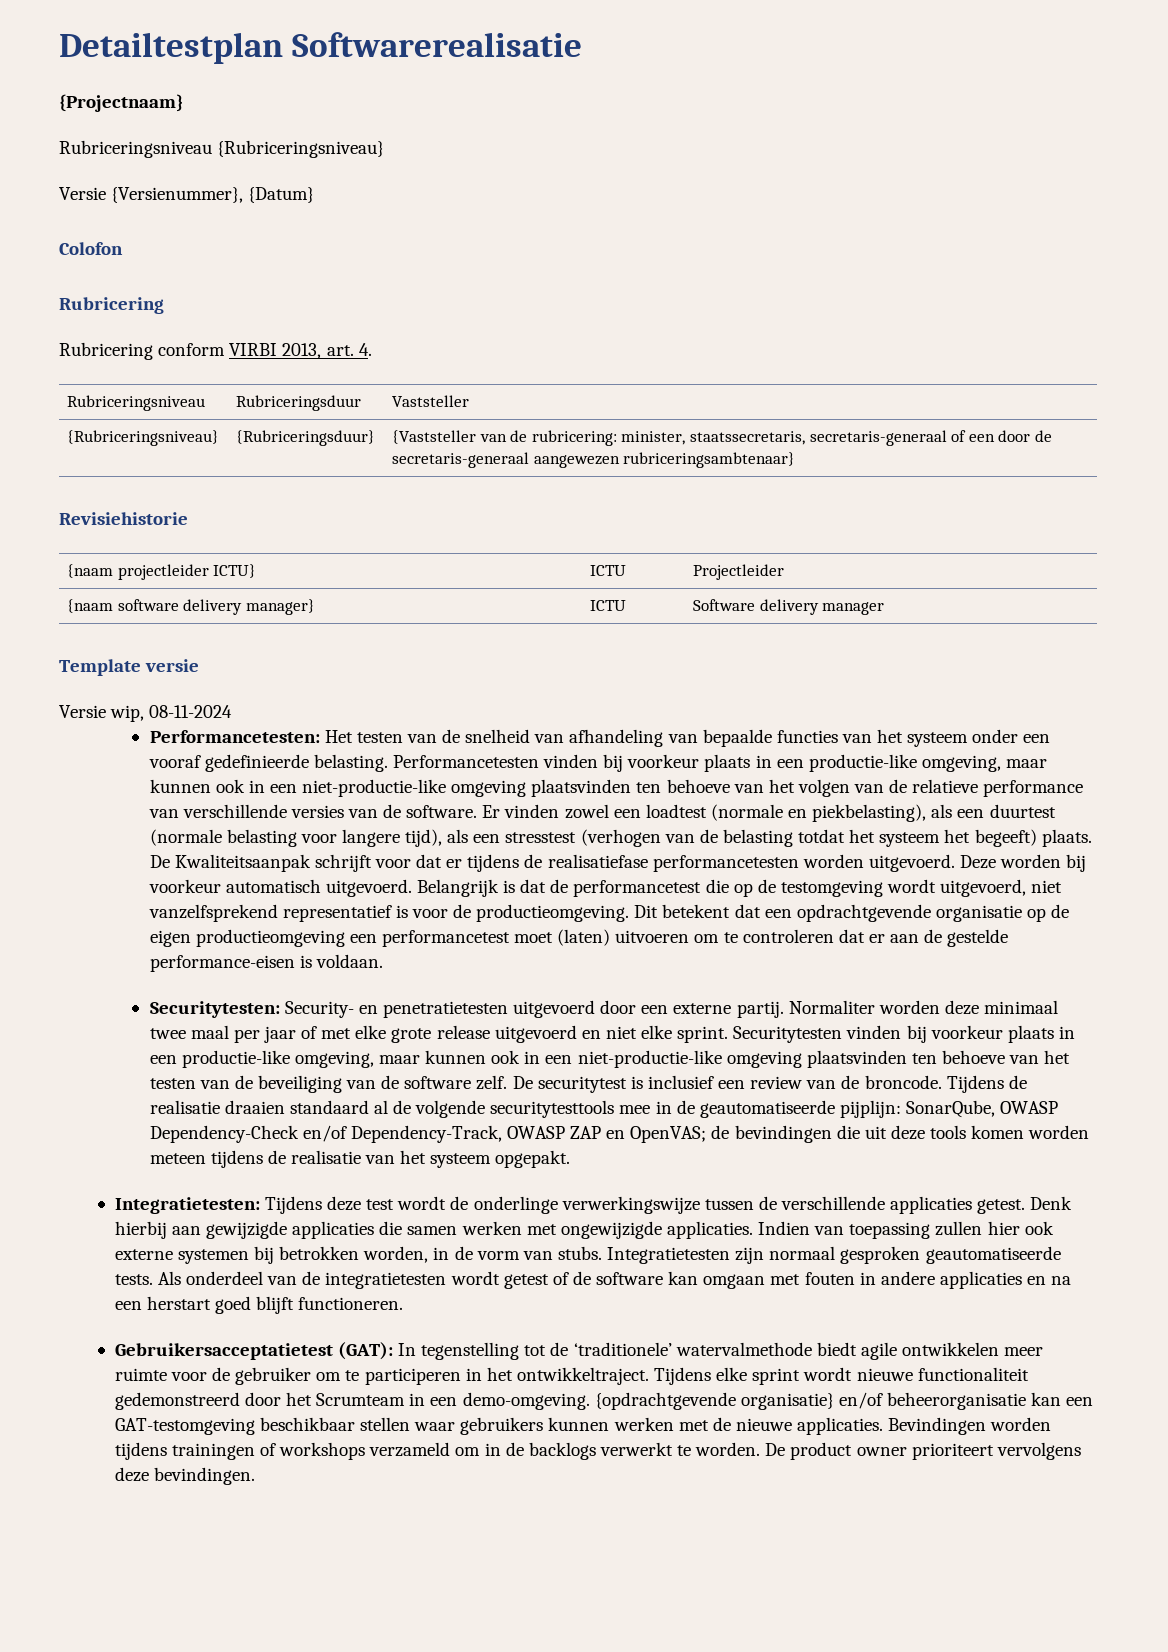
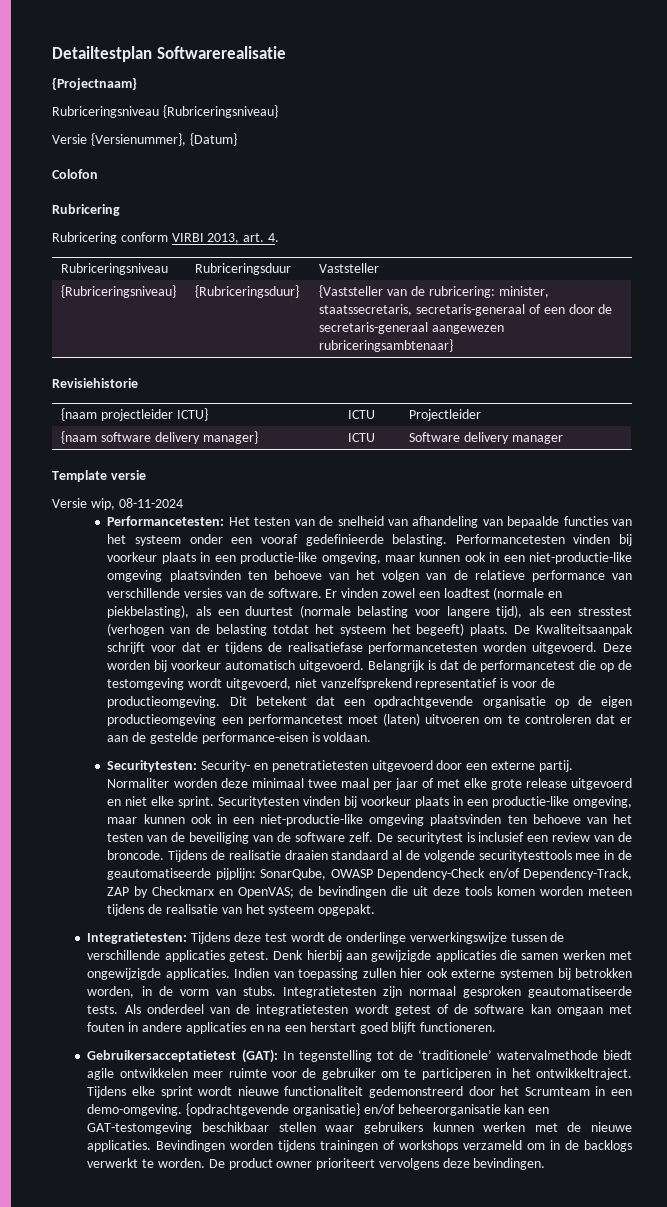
[506,1126,602,1139] OWASP ZAP -> [107,886,215,898] ZAP by Checkmarx

